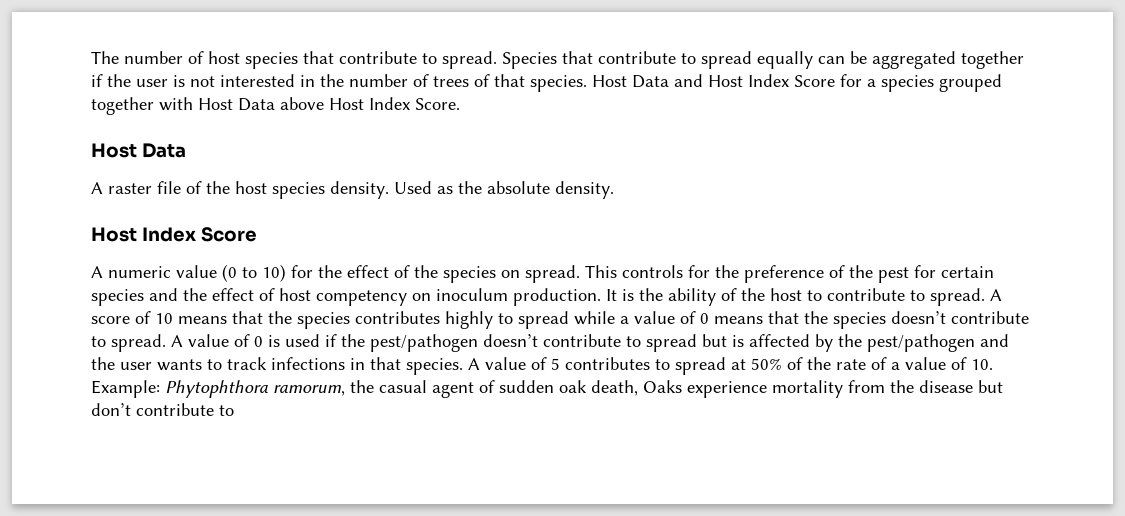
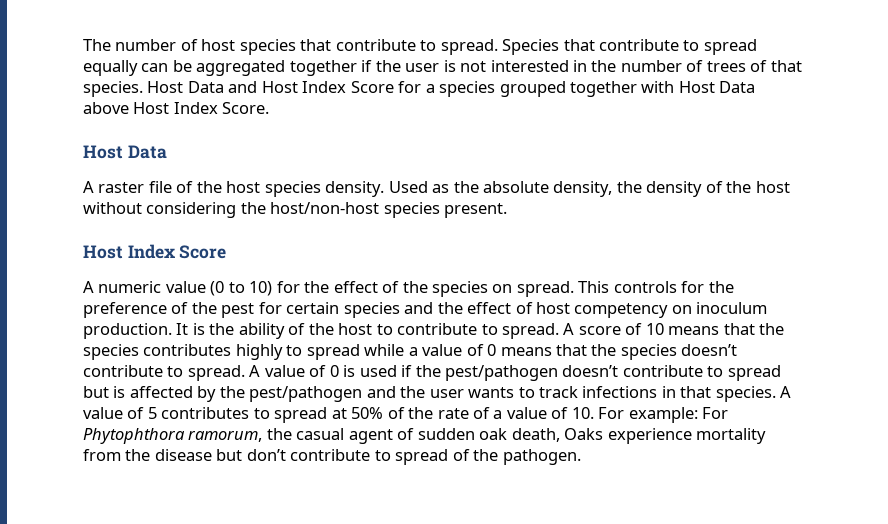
[555,181,614,199] density. -> [553,181,790,197] [83,202,508,218] density, the density of the host without considering the host/non-host species present.
[91,380,160,398] Example: -> [598,407,729,423] For example: For
(234, 410) none -> [395,449,581,465] spread of the pathogen.

